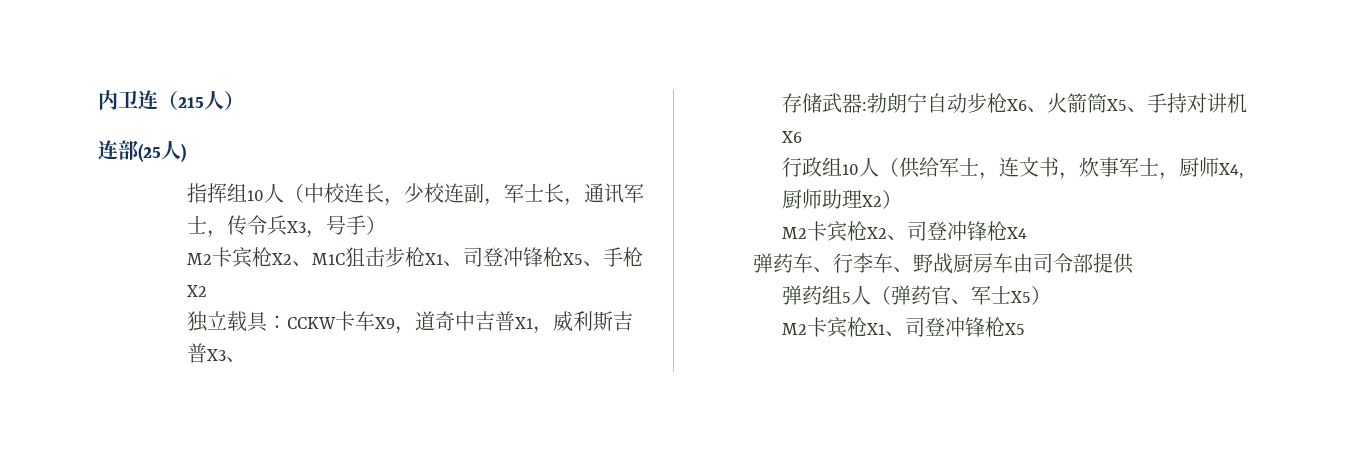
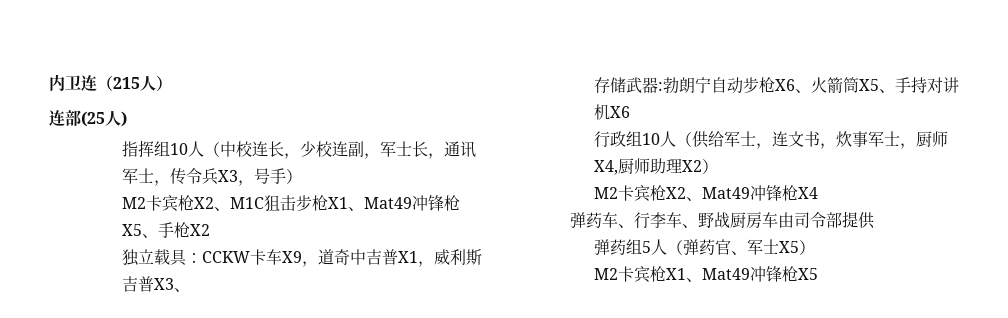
[463,247,504,267] 司登 -> [363,197,412,209] Mat49
[907,221,948,241] 司登 -> [701,187,750,199] Mat49
[905,317,946,337] 司登 -> [701,268,750,280] Mat49

